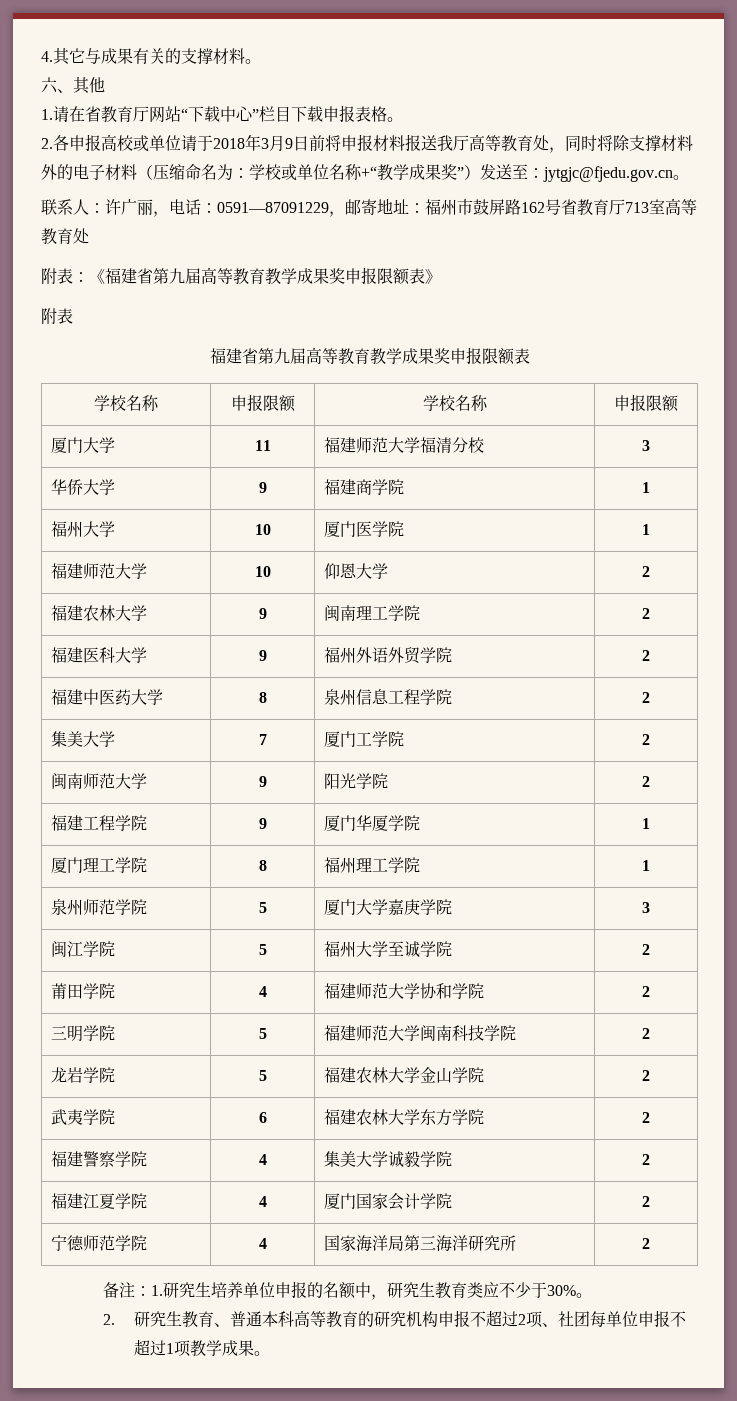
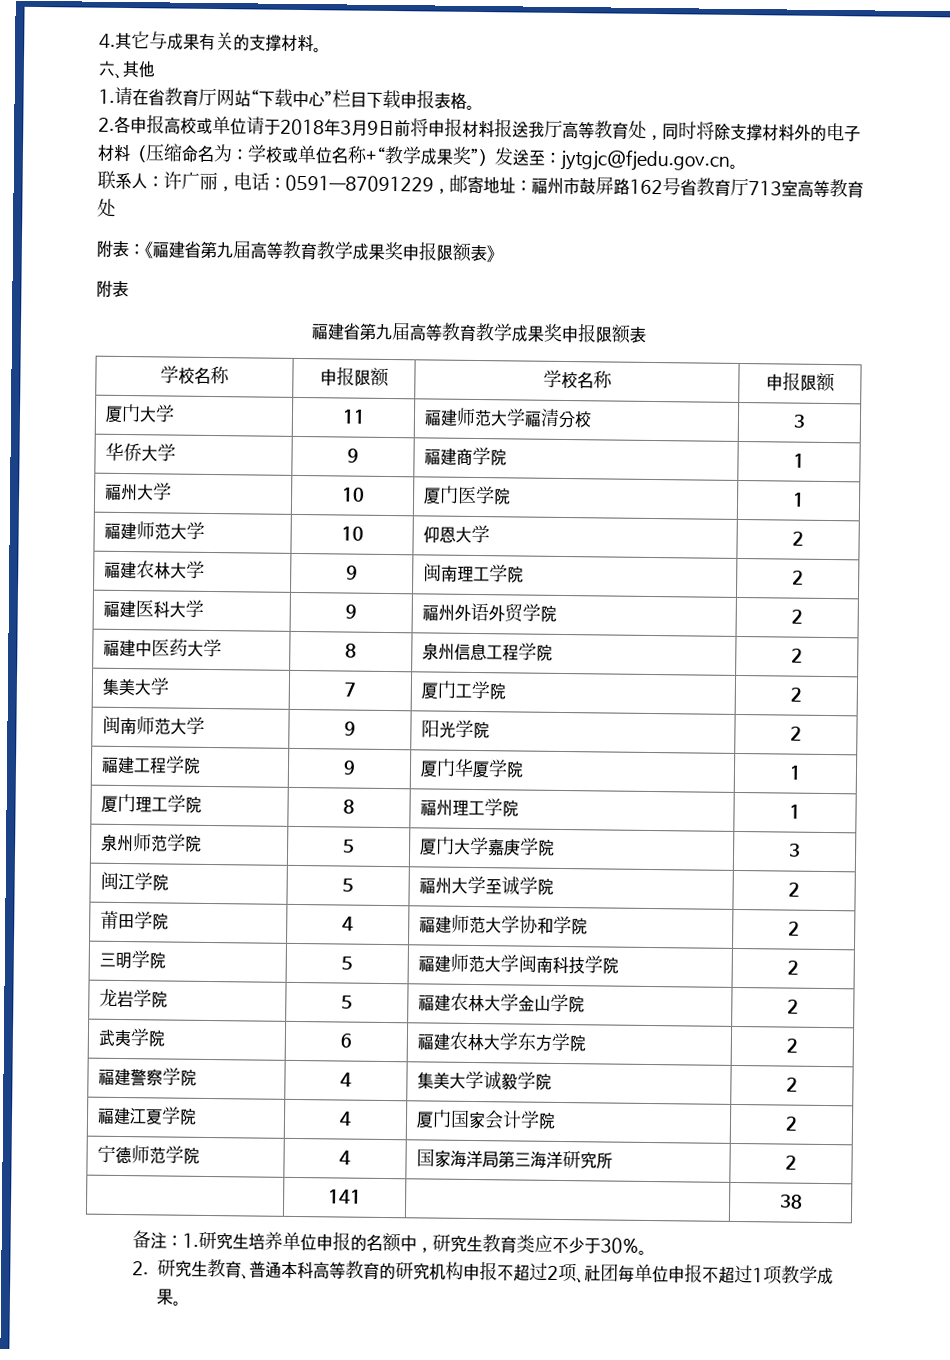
(650, 1243) none -> [328,1189,362,1204] [779,1194,803,1209] // | 141 | | 38

